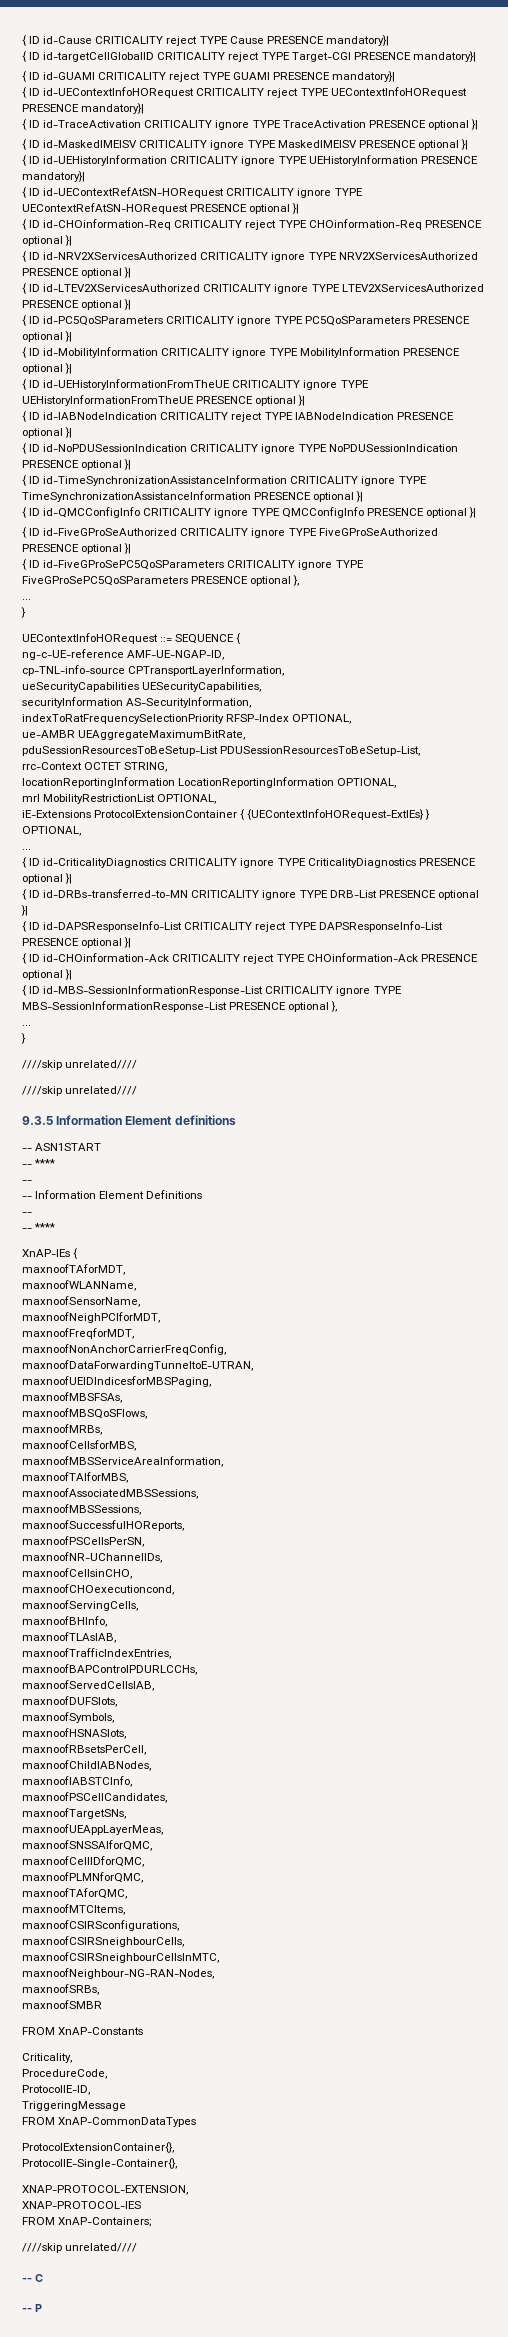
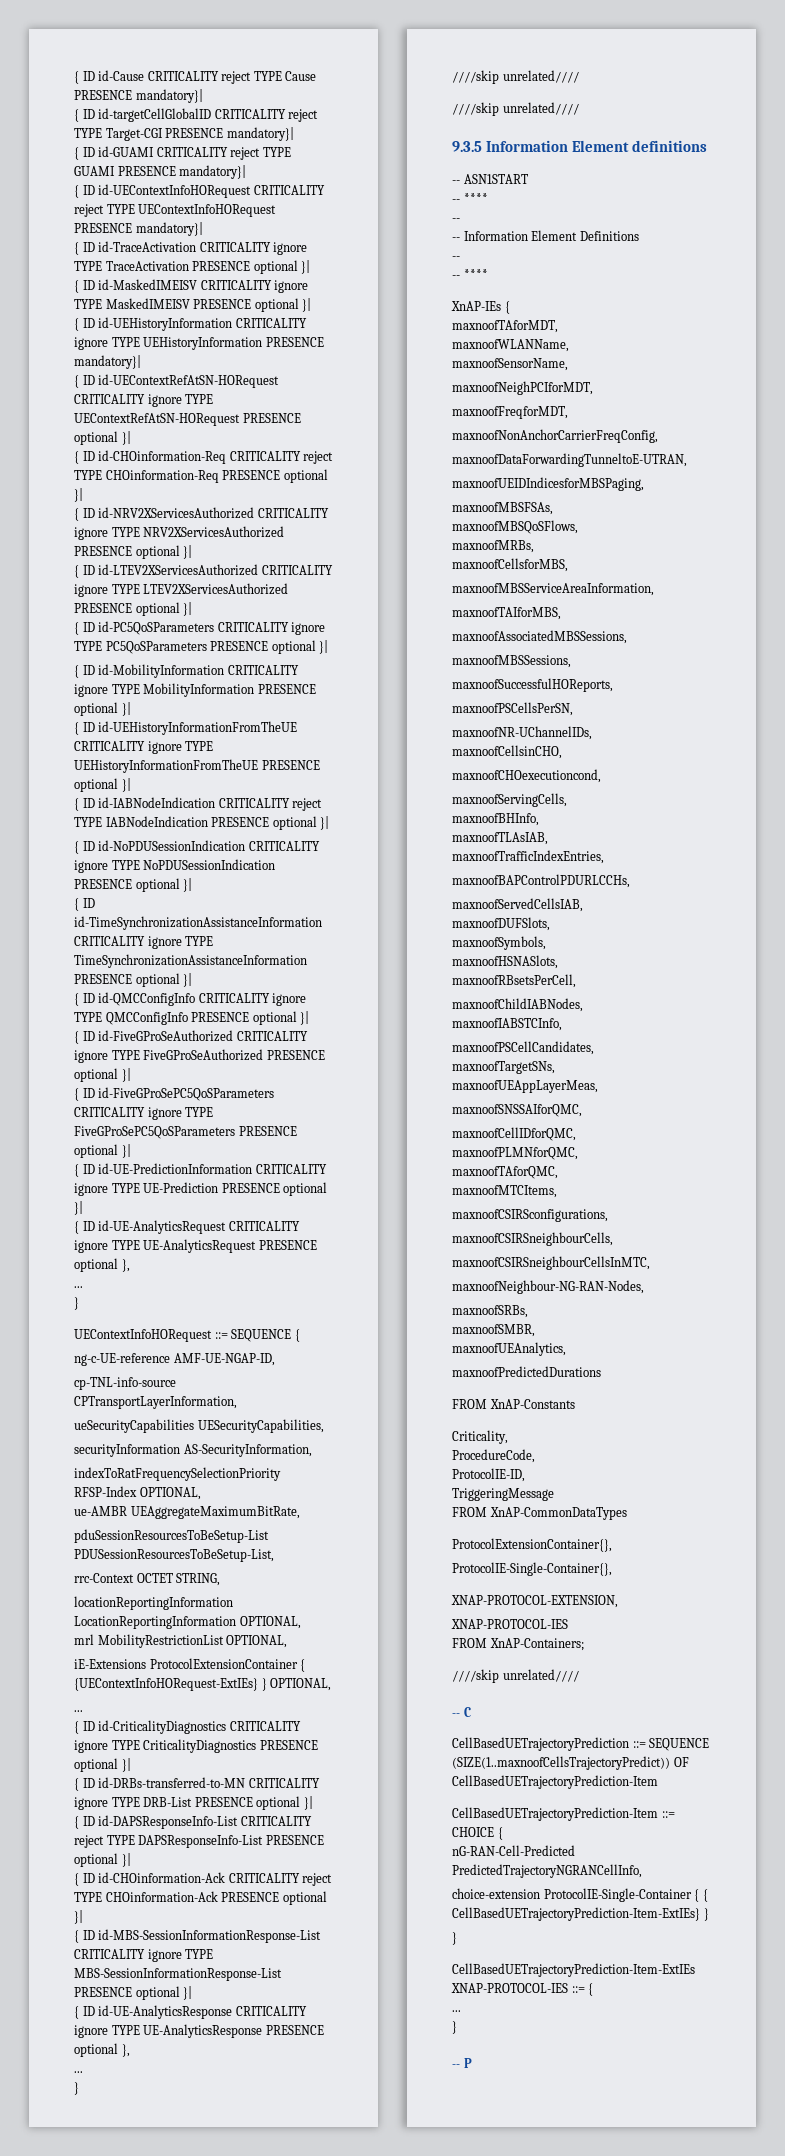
(292, 581) none -> [121,1144,131,1158] [74,1163,327,1177] [74,1182,328,1196] [74,1201,83,1215] [74,1220,300,1234] [74,1239,317,1253] [74,1258,118,1272] }| // { ID id-UE-PredictionInformation CRITICALITY ignore TYPE UE-Prediction PRESENCE optional }| // { ID id-UE-AnalyticsRequest CRITICALITY ignore TYPE UE-AnalyticsRequest PRESENCE optional
(330, 1007) none -> [183,1986,193,2000] [74,2005,307,2019] [74,2024,324,2038] [74,2043,118,2057] }| // { ID id-UE-AnalyticsResponse CRITICALITY ignore TYPE UE-AnalyticsResponse PRESENCE optional
[22,2000,102,2009] maxnoofSMBR -> [452,1324,535,1337] [452,1342,566,1356] [452,1366,601,1377] maxnoofSMBR, // maxnoofUEAnalytics, // maxnoofPredictedDurations
(43, 2278) none -> [452,1737,710,1751] [452,1756,689,1770] [452,1775,658,1789] [452,1807,675,1821] [452,1827,503,1840] [452,1845,575,1856] [452,1864,642,1878] [452,1888,708,1902] [452,1907,709,1921] [452,1932,457,1945] [452,1963,695,1977] [451,1983,594,1996] [452,2010,461,2012] [452,2021,457,2034] // CellBasedUETrajectoryPrediction ::= SEQUENCE (SIZE(1..maxnoofCellsTrajectoryPredict)) OF CellBasedUETrajectoryPrediction-Item // CellBasedUETrajectoryPrediction-Item ::= CHOICE { // nG-RAN-Cell-Predicted PredictedTrajectoryNGRANCellInfo, // choice-extension ProtocolIE-Single-Container { { CellBasedUETrajectoryPrediction-Item-ExtIEs} } // } // CellBasedUETrajectoryPrediction-Item-ExtIEs XNAP-PROTOCOL-IES ::= { // ... // }

